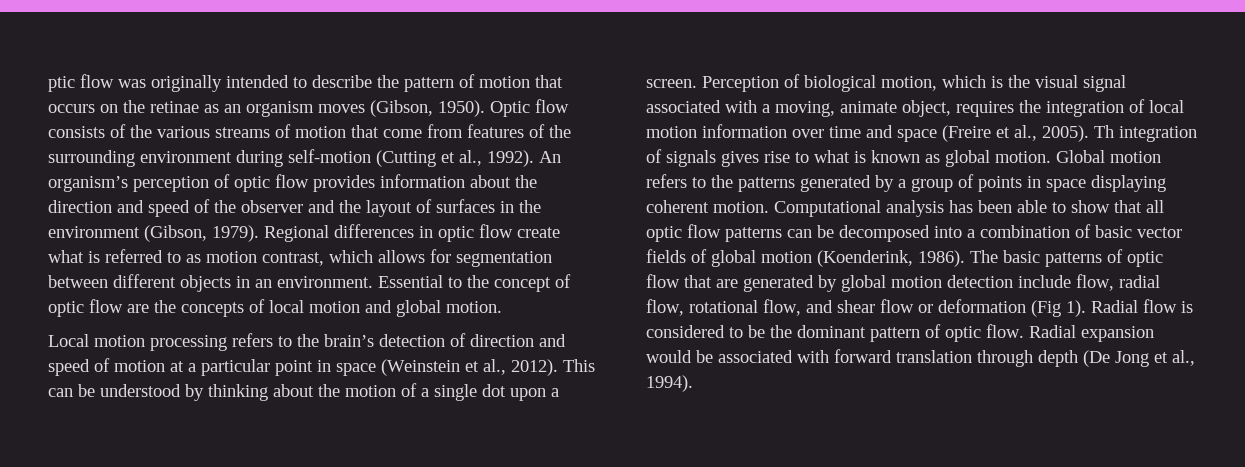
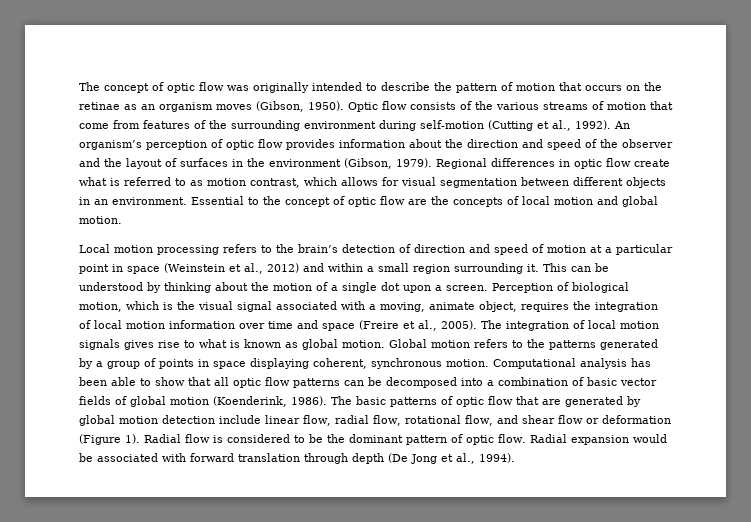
[48,76,75,92] ptic -> [79,82,195,93] The concept of optic
(451, 256) none -> [401,177,436,186] visual
[511,359,558,376] 2012). -> [267,263,539,274] 2012) and within a small region surrounding it.
[1094,125,1197,142] [646,149,662,163] Th integration of -> [481,320,659,331] The integration of local motion
[646,200,709,213] coherent -> [313,358,442,369] coherent, synchronous
(1071, 281) none -> [265,415,300,424] linear
[1031,300,1061,317] (Fig -> [79,434,121,445] (Figure

